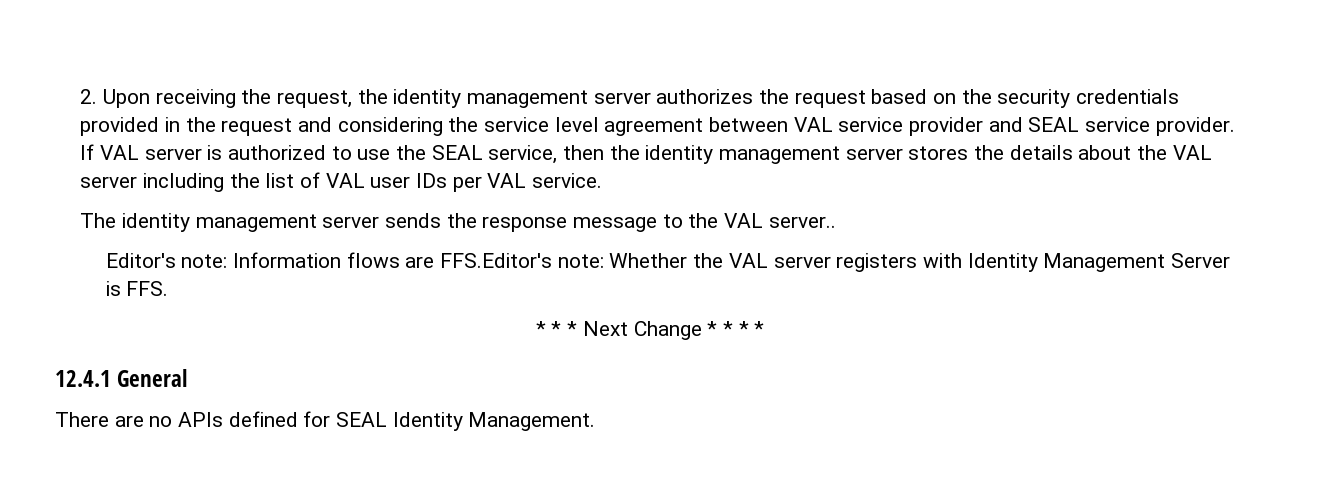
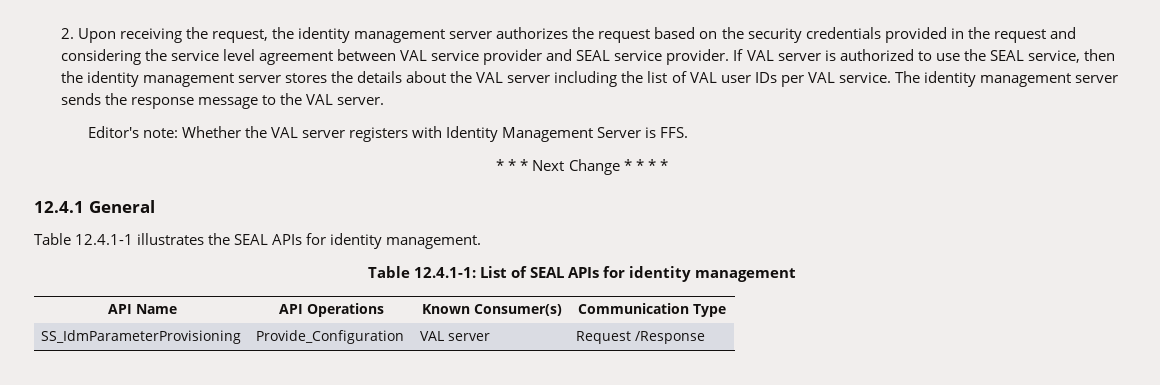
(603, 180) // -> (891, 77) none
[768,216,836,228] server.. -> [337,97,385,105] server.
[233,252,604,268] Information flows are FFS.Editor's note: -> (178, 133) none
[55,411,596,431] There are no APIs defined for SEAL Identity Management. -> [34,233,482,249] [367,266,797,282] [107,304,177,314] [279,303,384,317] [421,304,562,316] [578,303,727,317] [41,330,242,344] [256,330,405,344] [420,331,491,341] [576,331,706,344] Table 12.4.1-1 illustrates the SEAL APIs for identity management. // Table 12.4.1-1: List of SEAL APIs for identity management // API Name | API Operations | Known Consumer(s) | Communication Type // SS_IdmParameterProvisioning | Provide_Configuration | VAL server | Request /Response

